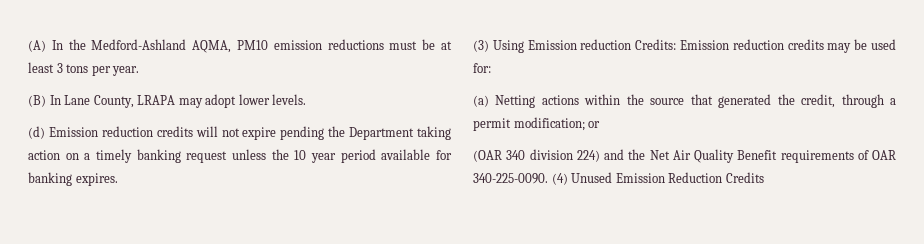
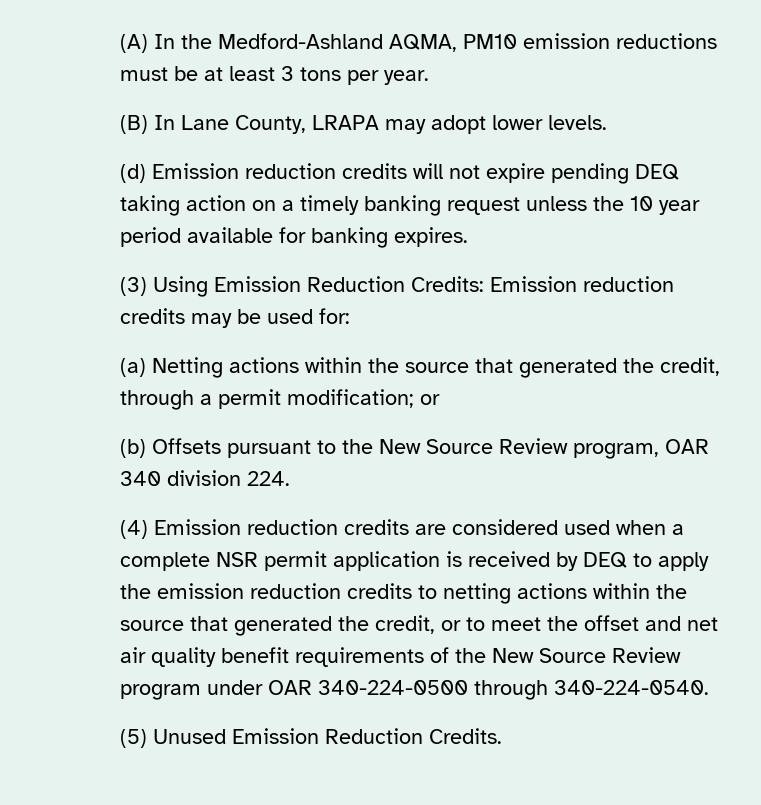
[328,126,415,140] the Department -> [635,164,679,180] DEQ
[580,39,632,50] reduction -> [307,276,405,292] Reduction
[473,149,896,163] [473,173,568,185] (OAR 340 division 224) and the Net Air Quality Benefit requirements of OAR 340-225-0090. (4) -> [120,438,709,459] [120,470,290,486] [120,519,684,539] [120,551,709,571] [120,583,687,604] [120,615,718,636] [120,647,681,667] [120,680,709,700] [120,729,147,748] (b) Offsets pursuant to the New Source Review program, OAR 340 division 224. // (4) Emission reduction credits are considered used when a complete NSR permit application is received by DEQ to apply the emission reduction credits to netting actions within the source that generated the credit, or to meet the offset and net air quality benefit requirements of the New Source Review program under OAR 340-224-0500 through 340-224-0540. // (5)
[725,172,764,183] Credits -> [429,728,502,744] Credits.

